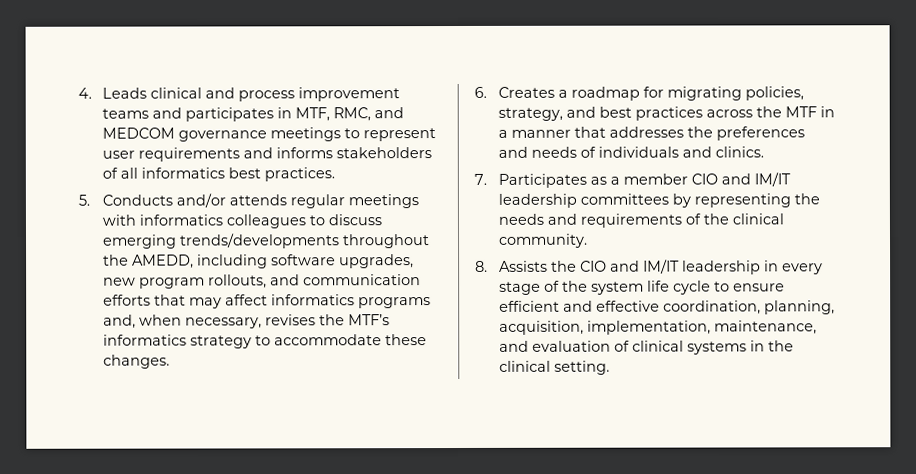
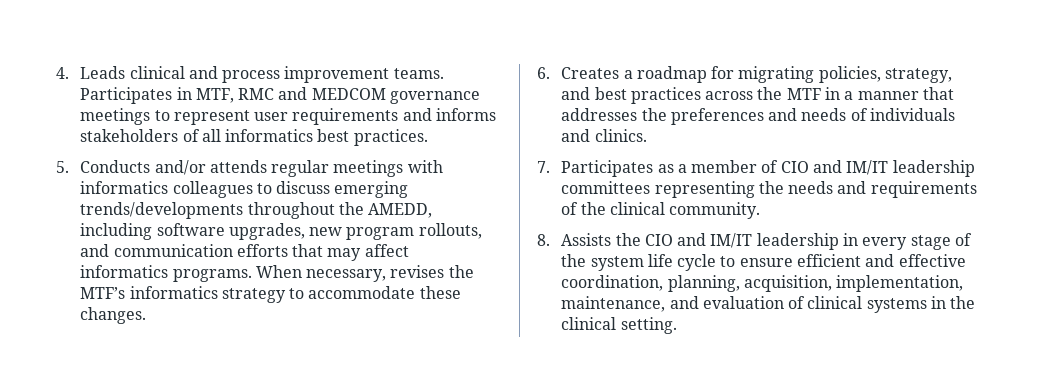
[101,107,274,122] teams and participates -> [393,68,444,79] [80,87,173,104] teams. Participates
[332,107,371,122] RMC, -> [238,88,275,100] RMC
[357,297,431,309] [102,314,182,329] programs and, when -> [172,265,302,282] programs. When
(688, 179) none -> [761,160,779,173] of
[671,193,691,208] by -> (651, 187) none

